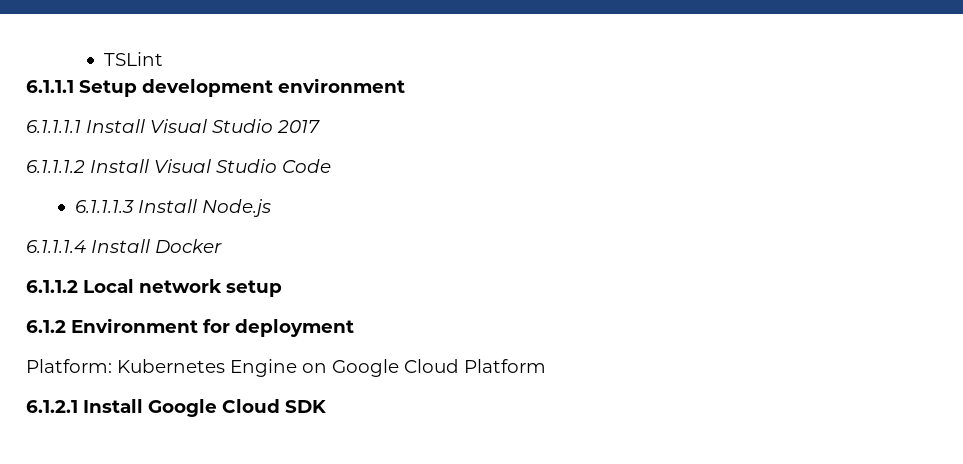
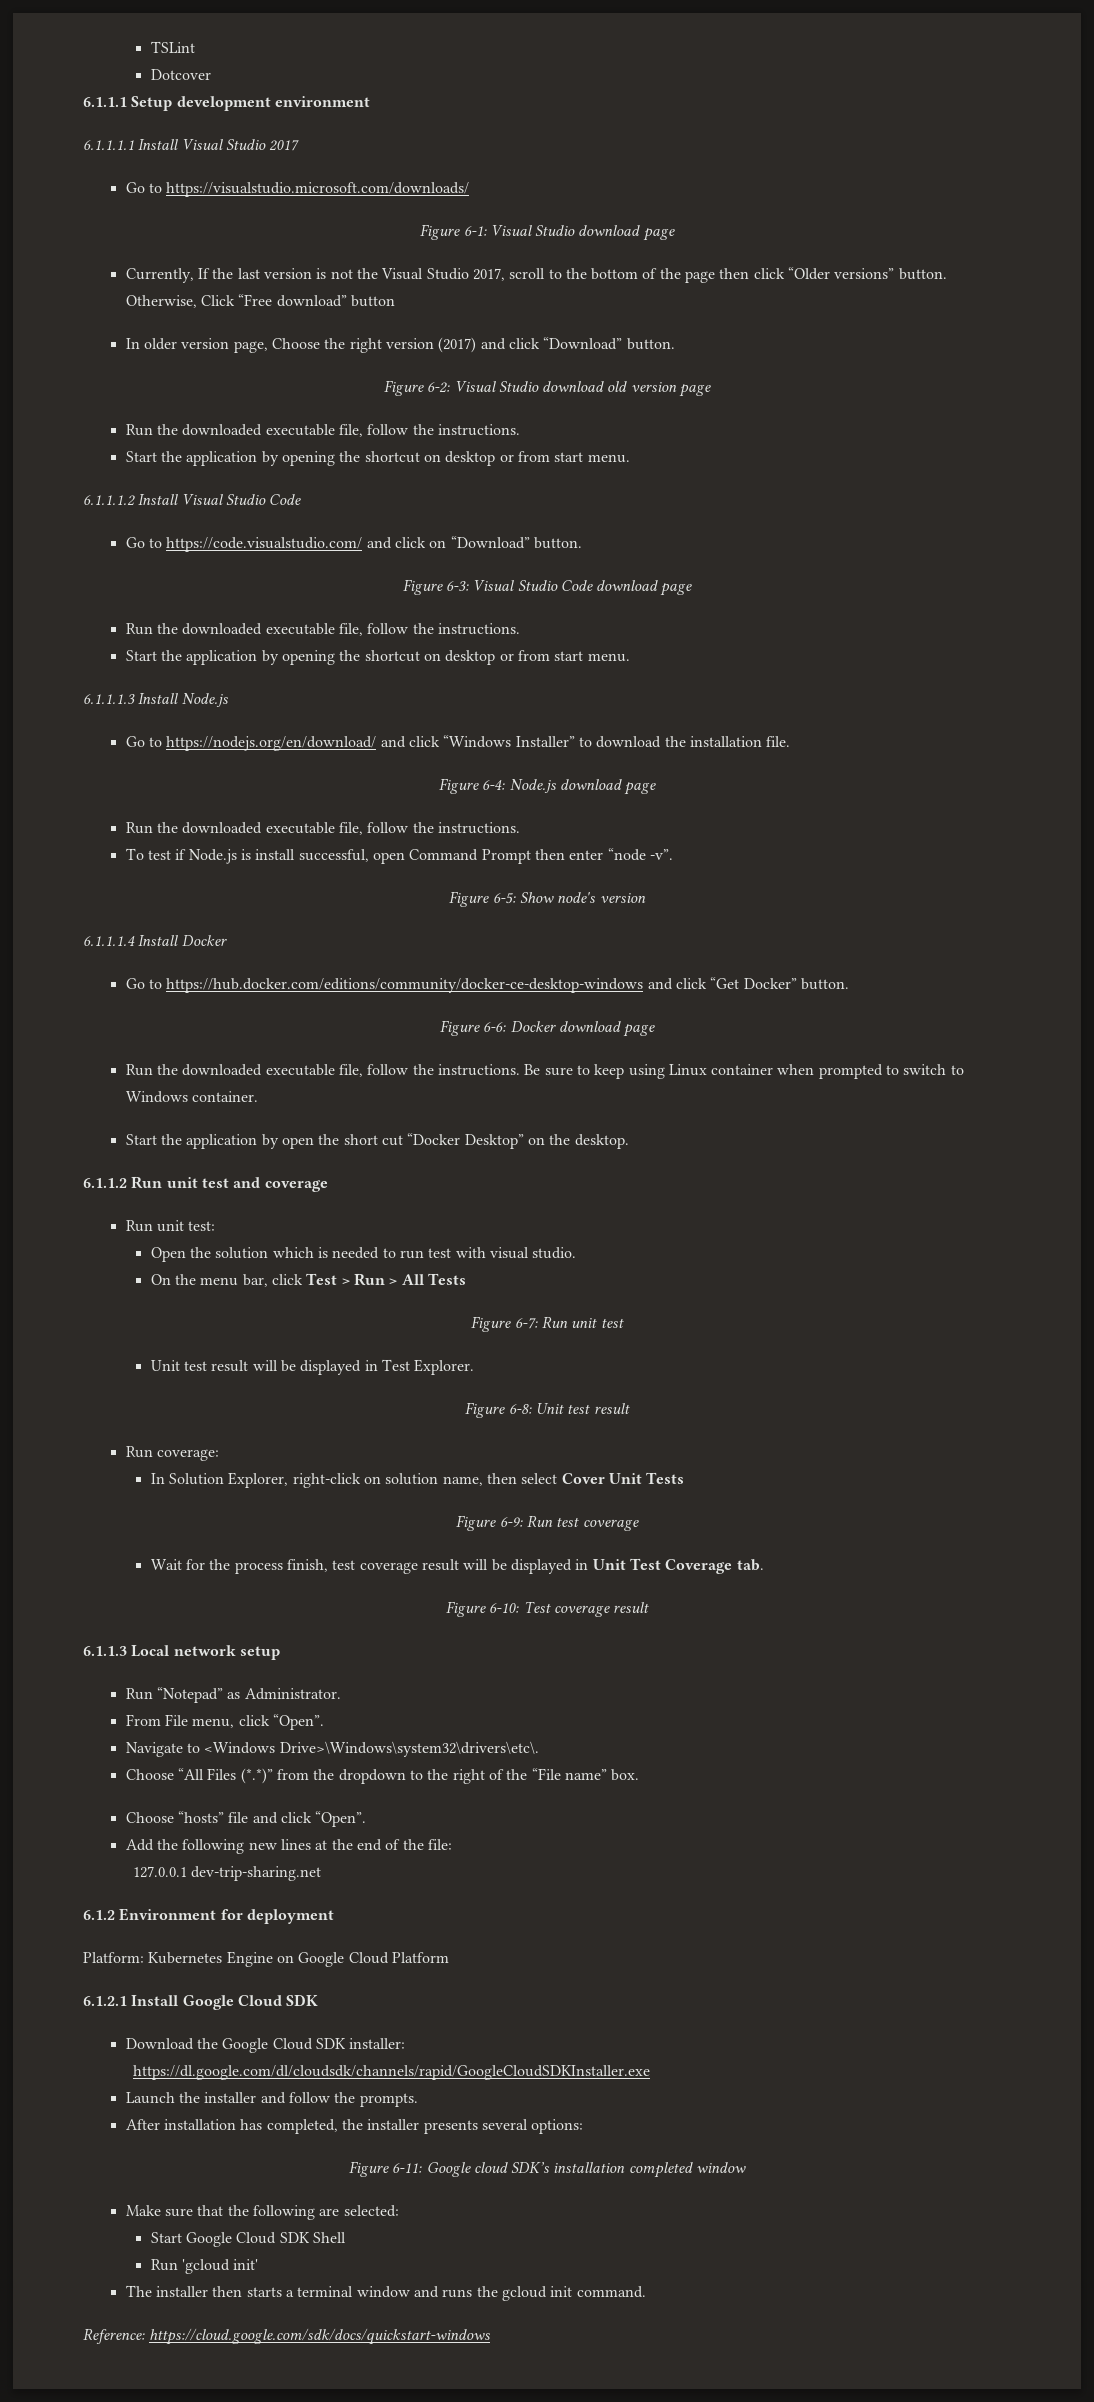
(163, 59) none -> [150,69,211,80] // Dotcover
(320, 126) none -> [125,182,470,197] [420,224,675,241] [125,267,947,283] [125,294,395,308] [125,337,675,353] [383,380,712,397] [125,424,520,437] [125,451,630,466] // Go to https://visualstudio.microsoft.com/downloads/ // Figure 6-1: Visual Studio download page // Currently, If the last version is not the Visual Studio 2017, scroll to the bottom of the page then click “Older versions” button. Otherwise, Click “Free download” button // In older version page, Choose the right version (2017) and click “Download” button. // Figure 6-2: Visual Studio download old version page // Run the downloaded executable file, follow the instructions. // Start the application by opening the shortcut on desktop or from start menu.
[75,199,272,217] [26,239,222,253] [26,279,282,297] 6.1.1.1.3 Install Node.js // 6.1.1.1.4 Install Docker // 6.1.1.2 Local network setup -> [125,536,582,552] [402,579,693,596] [125,623,520,636] [125,650,630,665] [83,693,229,707] [125,735,791,751] [438,778,657,795] [125,822,520,835] [125,848,673,864] [449,891,646,907] [83,935,227,946] [125,977,849,993] [439,1020,656,1037] [125,1064,964,1079] [125,1091,259,1103] [125,1133,629,1149] [83,1176,328,1192] [125,1220,216,1232] [150,1247,577,1262] [150,1273,466,1287] [471,1316,624,1332] [150,1359,475,1375] [465,1402,630,1418] [125,1446,220,1461] [150,1472,685,1488] [456,1515,639,1531] [150,1558,764,1574] [445,1601,650,1617] [83,1645,280,1660] [125,1687,341,1703] [125,1714,324,1730] [125,1741,539,1757] [125,1768,640,1784] [125,1811,367,1827] [125,1839,452,1854] [133,1866,322,1881] Go to https://code.visualstudio.com/ and click on “Download” button. // Figure 6-3: Visual Studio Code download page // Run the downloaded executable file, follow the instructions. // Start the application by opening the shortcut on desktop or from start menu. // 6.1.1.1.3 Install Node.js // Go to https://nodejs.org/en/download/ and click “Windows Installer” to download the installation file. // Figure 6-4: Node.js download page // Run the downloaded executable file, follow the instructions. // To test if Node.js is install successful, open Command Prompt then enter “node -v”. // Figure 6-5: Show node's version // 6.1.1.1.4 Install Docker // Go to https://hub.docker.com/editions/community/docker-ce-desktop-windows and click “Get Docker” button. // Figure 6-6: Docker download page // Run the downloaded executable file, follow the instructions. Be sure to keep using Linux container when prompted to switch to Windows container. // Start the application by open the short cut “Docker Desktop” on the desktop. // 6.1.1.2 Run unit test and coverage // Run unit test: // Open the solution which is needed to run test with visual studio. // On the menu bar, click Test > Run > All Tests // Figure 6-7: Run unit test // Unit test result will be displayed in Test Explorer. // Figure 6-8: Unit test result // Run coverage: // In Solution Explorer, right-click on solution name, then select Cover Unit Tests // Figure 6-9: Run test coverage // Wait for the process finish, test coverage result will be displayed in Unit Test Coverage tab. // Figure 6-10: Test coverage result // 6.1.1.3 Local network setup // Run “Notepad” as Administrator. // From File menu, click “Open”. // Navigate to <Windows Drive>\Windows\system32\drivers\etc\. // Choose “All Files (*.*)” from the dropdown to the right of the “File name” box. // Choose “hosts” file and click “Open”. // Add the following new lines at the end of the file: // 127.0.0.1 dev-trip-sharing.net
(326, 406) none -> [125,2038,406,2053] [133,2065,651,2080] [125,2092,418,2107] [125,2119,584,2134] [348,2161,747,2178] [125,2205,399,2220] [150,2232,347,2247] [150,2259,259,2274] [125,2285,646,2301] [83,2328,492,2345] // Download the Google Cloud SDK installer: // https://dl.google.com/dl/cloudsdk/channels/rapid/GoogleCloudSDKInstaller.exe // Launch the installer and follow the prompts. // After installation has completed, the installer presents several options: // Figure 6-11: Google cloud SDK’s installation completed window // Make sure that the following are selected: // Start Google Cloud SDK Shell // Run 'gcloud init' // The installer then starts a terminal window and runs the gcloud init command. // Reference: https://cloud.google.com/sdk/docs/quickstart-windows

